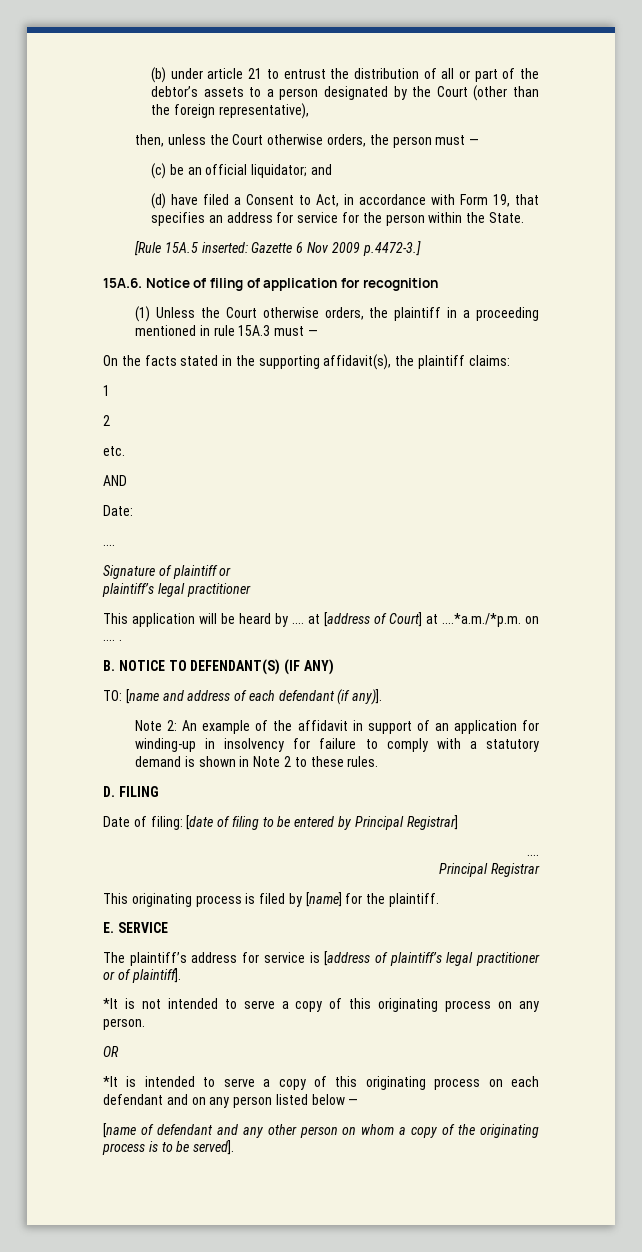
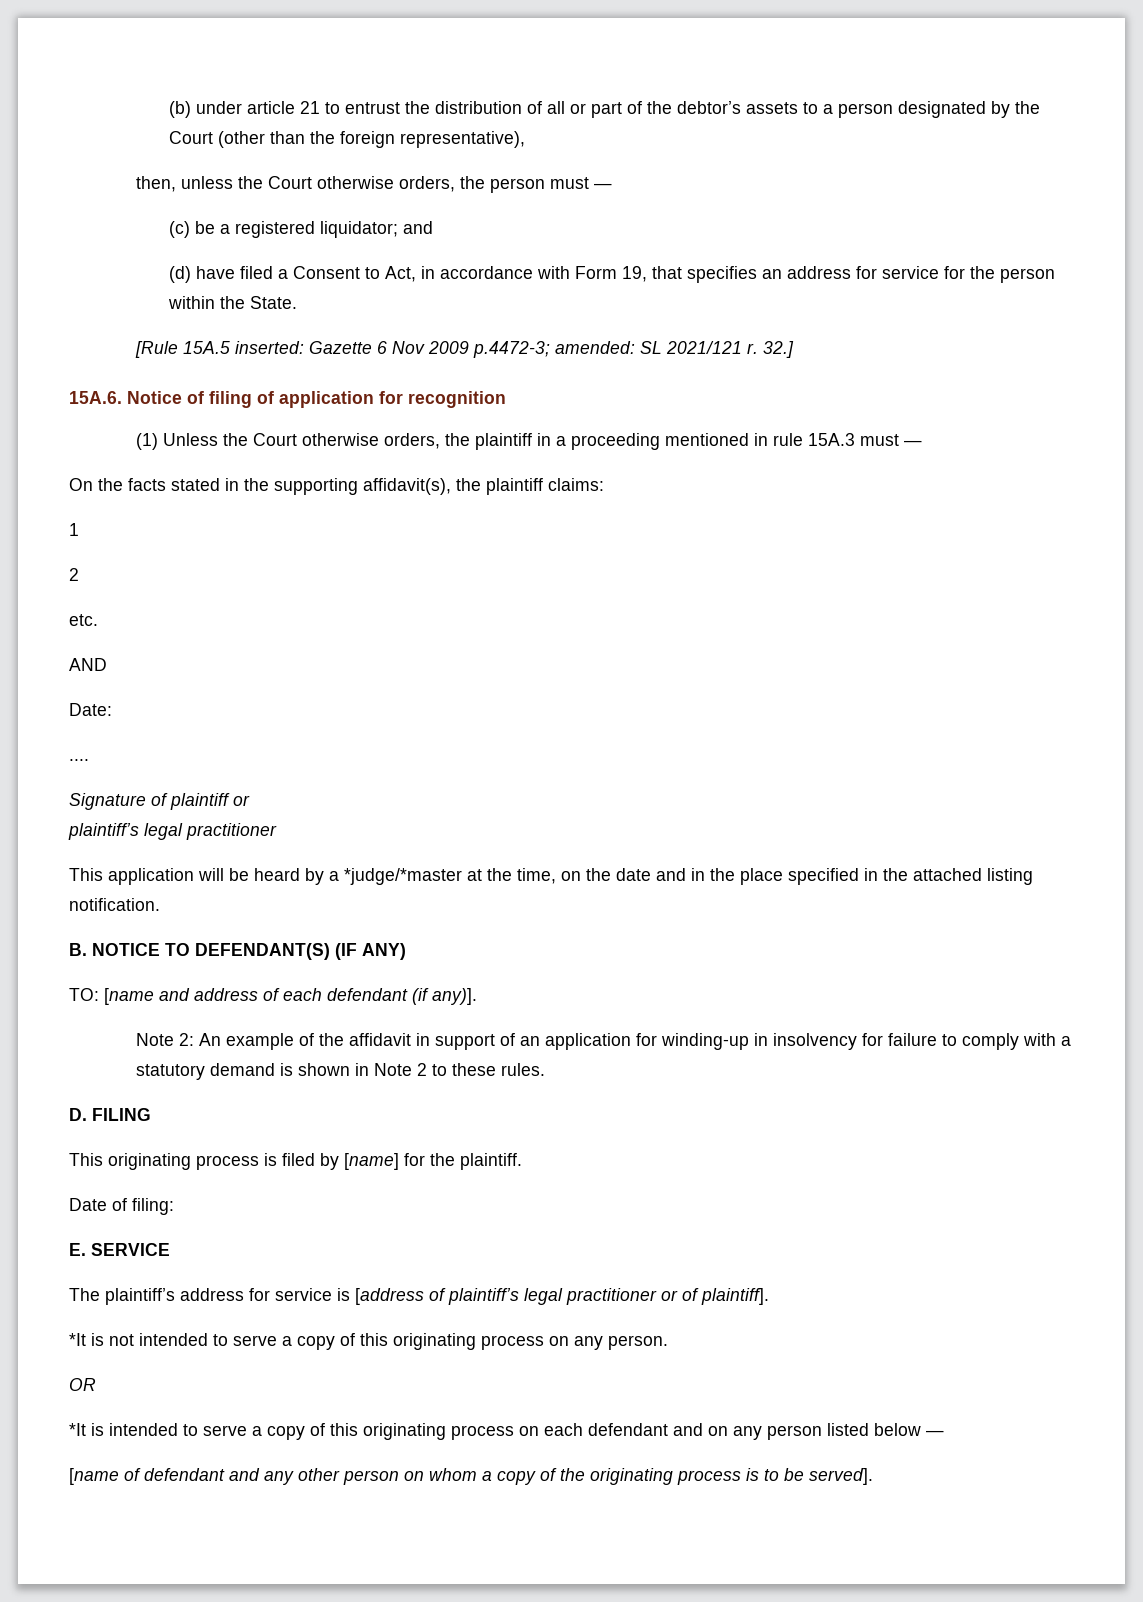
[187,164,248,175] an official -> [220,221,316,238] a registered
[362,241,421,256] p.4472-3.] -> [472,341,794,358] p.4472-3; amended: SL 2021/121 r. 32.]
[292,612,539,627] [103,639,122,641] .... at [address of Court] at ....*a.m./*p.m. on .... . -> [329,868,1033,885] [69,898,160,911] a *judge/*master at the time, on the date and in the place specified in the attached listing notification.
[103,815,458,830] [527,854,539,856] [439,863,540,877] // Date of filing: [date of filing to be entered by Principal Registrar] // .... // Principal Registrar -> (151, 1114) none
(440, 900) none -> [69,1198,174,1215] // Date of filing:

